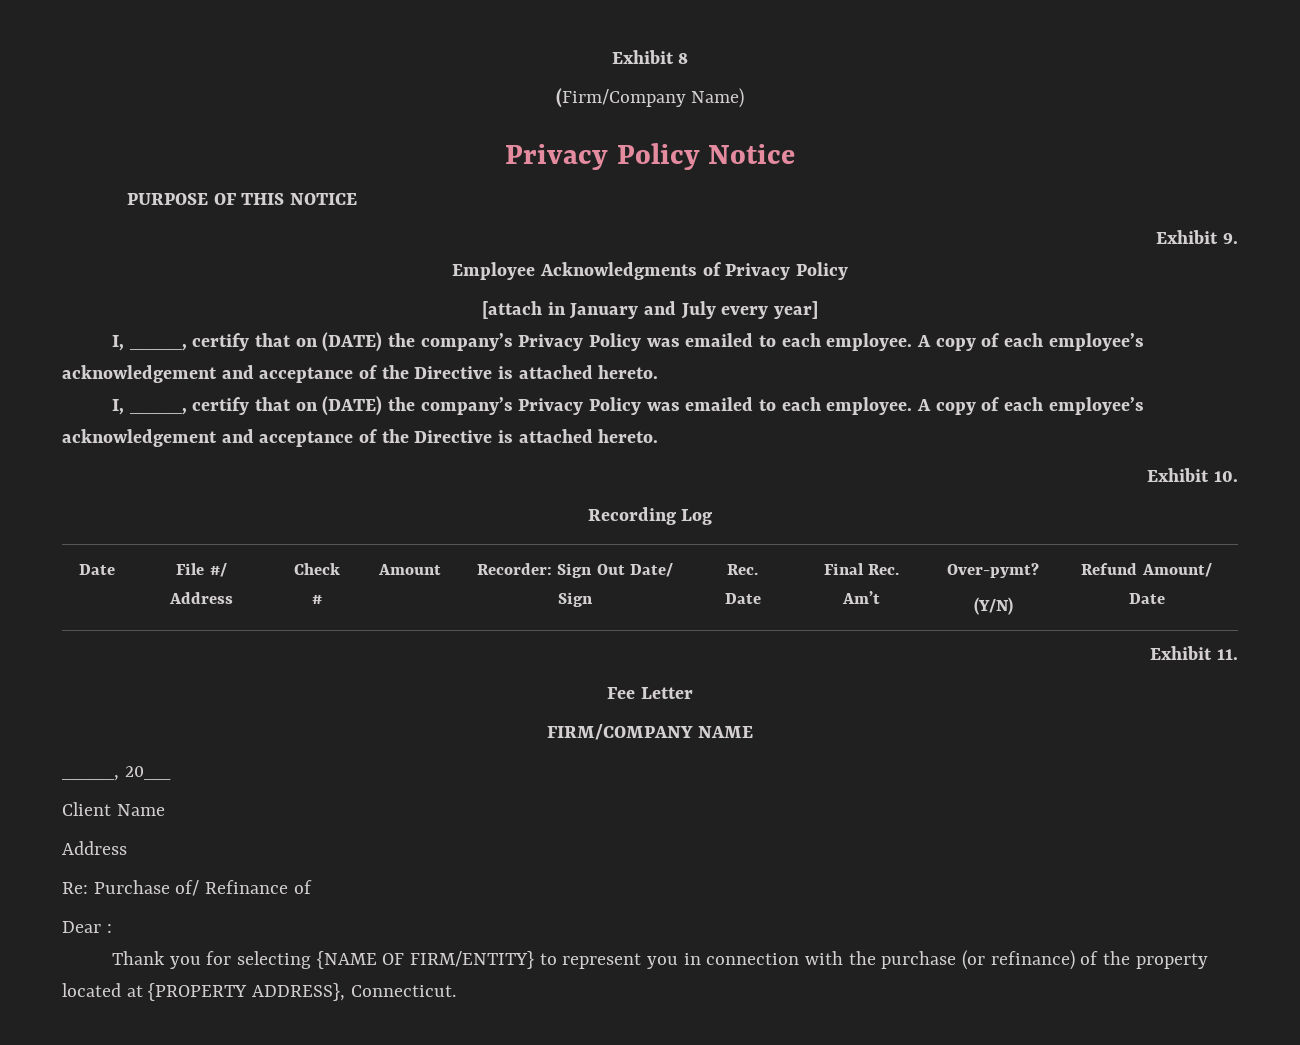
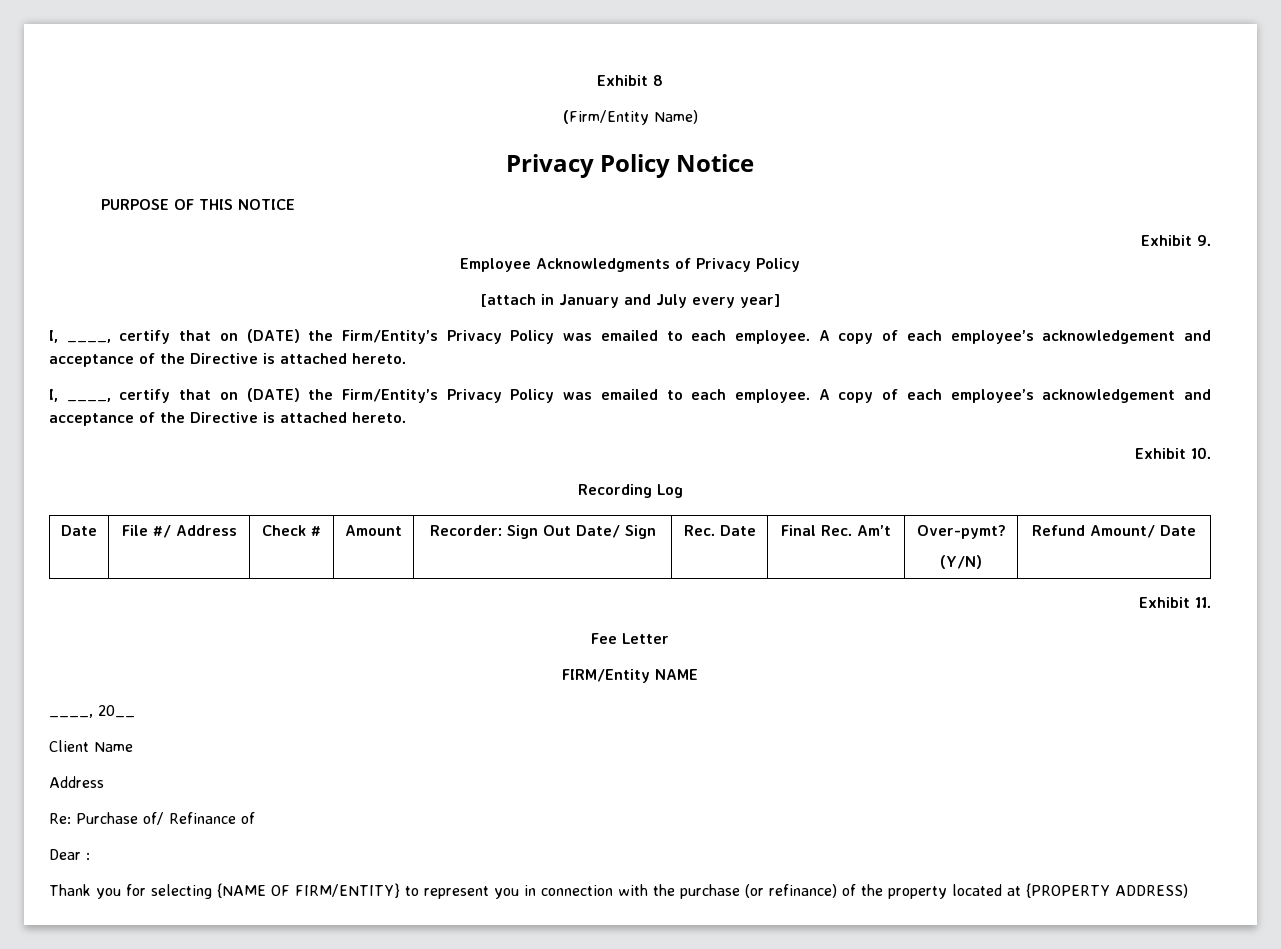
[555,88,686,108] (Firm/Company -> [562,110,649,125] (Firm/Entity
[420,333,513,351] company’s -> [342,330,438,344] Firm/Entity’s
[420,397,513,415] company’s -> [342,389,438,403] Firm/Entity’s
[546,724,693,740] FIRM/COMPANY -> [562,669,650,683] FIRM/Entity
[252,983,456,1001] ADDRESS}, Connecticut. -> [1115,884,1188,898] ADDRESS)

